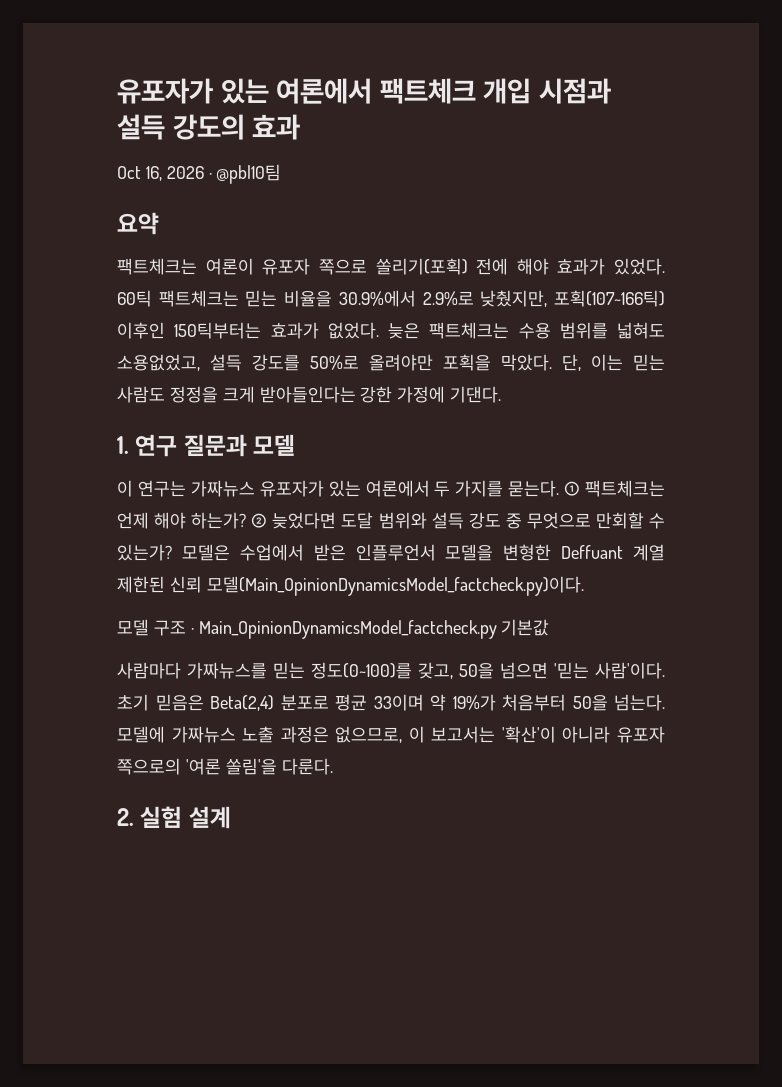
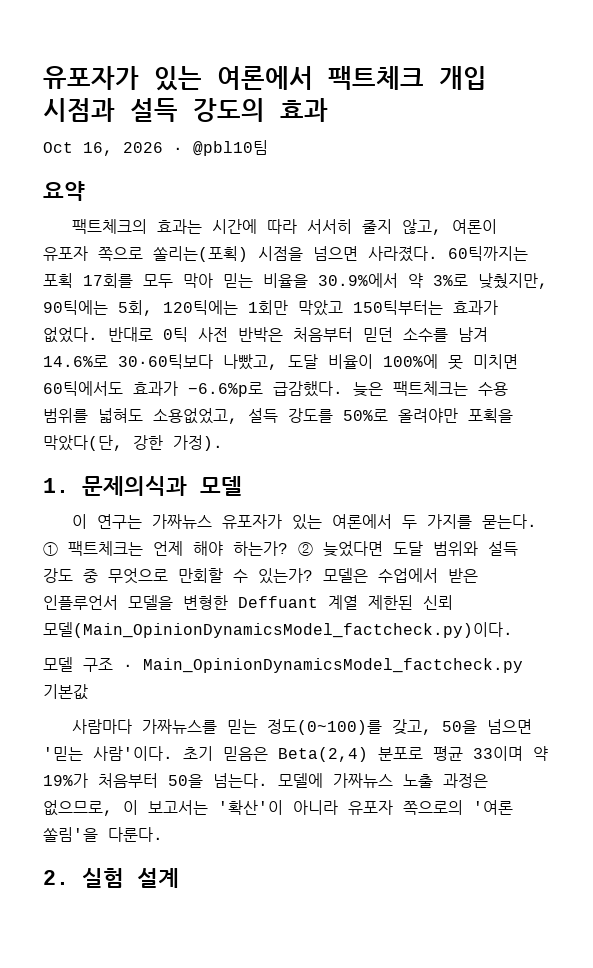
[117,258,665,275] [117,290,665,307] [117,322,379,339] 팩트체크는 여론이 유포자 쪽으로 쏠리기(포획) 전에 해야 효과가 있었다. 60틱 팩트체크는 믿는 비율을 30.9%에서 2.9%로 낮췄지만, 포획(107~166틱) 이후인 150틱부터는 효과가 없었다. -> [71,219,497,235] [43,246,528,262] [43,273,548,289] [43,300,498,316] [43,327,488,343] [43,354,518,370] [43,381,343,397] 팩트체크의 효과는 시간에 따라 서서히 줄지 않고, 여론이 유포자 쪽으로 쏠리는(포획) 시점을 넘으면 사라졌다. 60틱까지는 포획 17회를 모두 막아 믿는 비율을 30.9%에서 약 3%로 낮췄지만, 90틱에는 5회, 120틱에는 1회만 막았고 150틱부터는 효과가 없었다. 반대로 0틱 사전 반박은 처음부터 믿던 소수를 남겨 14.6%로 30·60틱보다 나빴고, 도달 비율이 100%에 못 미치면 60틱에서도 효과가 −6.6%p로 급감했다.
[501,354,665,371] [117,386,502,403] 막았다. 단, 이는 믿는 사람도 정정을 크게 받아들인다는 강한 가정에 기댄다. -> [43,435,223,451] 막았다(단, 강한 가정).
[135,434,247,457] 연구 질문과 -> [82,476,187,496] 문제의식과

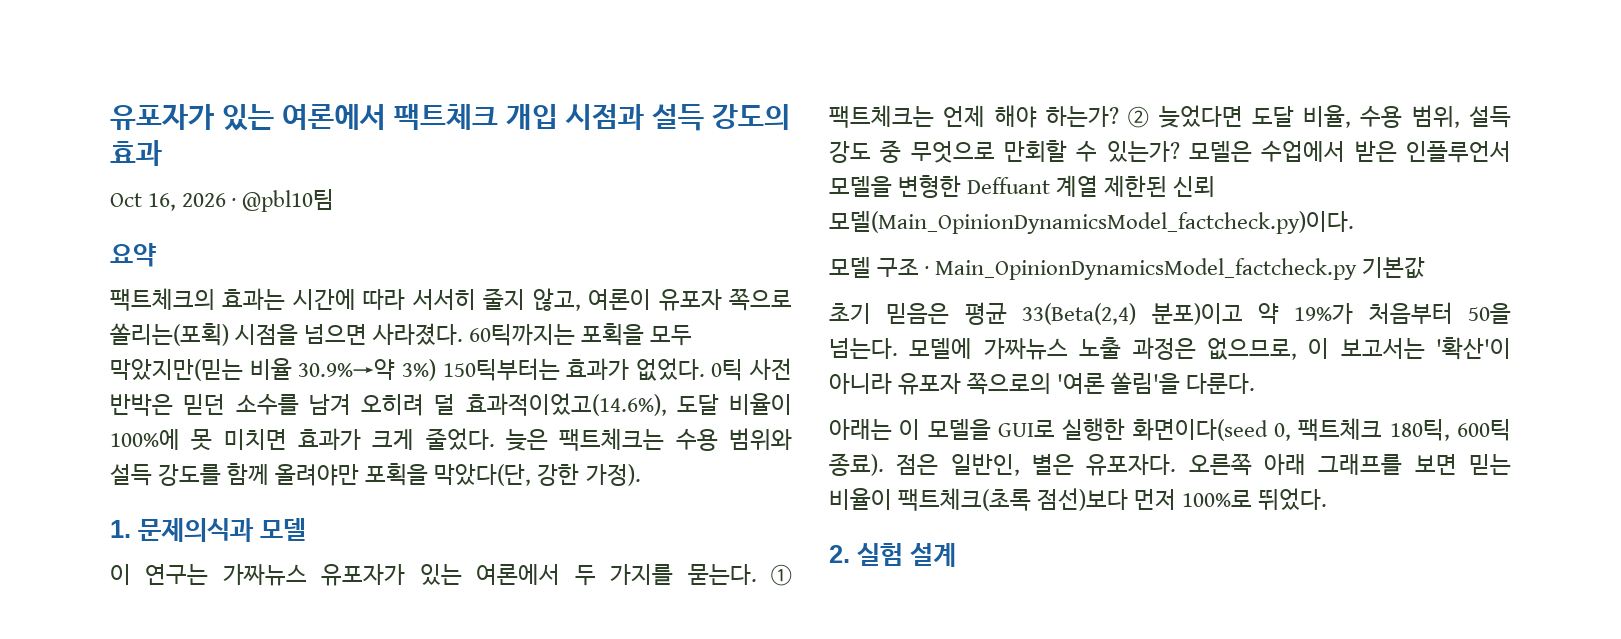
[43,273,548,289] [43,300,343,316] 포획 17회를 모두 막아 믿는 비율을 30.9%에서 약 3%로 낮췄지만, 90틱에는 5회, 120틱에는 1회만 막았고 -> [581,323,693,346] [110,358,436,381] 포획을 모두 막았지만(믿는 비율 30.9%→약 3%)
[108,327,153,342] 반대로 -> (705, 369) none
[293,327,353,342] 처음부터 -> (173, 405) none
[43,354,278,370] 14.6%로 30·60틱보다 나빴고, -> [361,393,667,416] 오히려 덜 효과적이었고(14.6%),
[43,381,508,397] [43,408,238,424] 60틱에서도 효과가 −6.6%p로 급감했다. 늦은 팩트체크는 수용 범위를 넓혀도 소용없었고, -> [298,428,792,451] 효과가 크게 줄었다. 늦은 팩트체크는 수용 범위와
[343,409,388,421] 50%로 -> [227,463,270,485] 함께
[433,541,478,556] 범위와 -> [1303,105,1460,128] 비율, 수용 범위,
[71,719,532,735] [43,746,523,762] 사람마다 가짜뉴스를 믿는 정도(0~100)를 갖고, 50을 넘으면 '믿는 사람'이다. 초기 믿음은 Beta(2,4) 분포로 평균 33이며 -> [829,302,1243,325] 초기 믿음은 평균 33(Beta(2,4) 분포)이고
(163, 834) none -> [829,418,1511,441] [829,453,1511,476] [829,488,1328,511] // 아래는 이 모델을 GUI로 실행한 화면이다(seed 0, 팩트체크 180틱, 600틱 종료). 점은 일반인, 별은 유포자다. 오른쪽 아래 그래프를 보면 믿는 비율이 팩트체크(초록 점선)보다 먼저 100%로 뛰었다.

